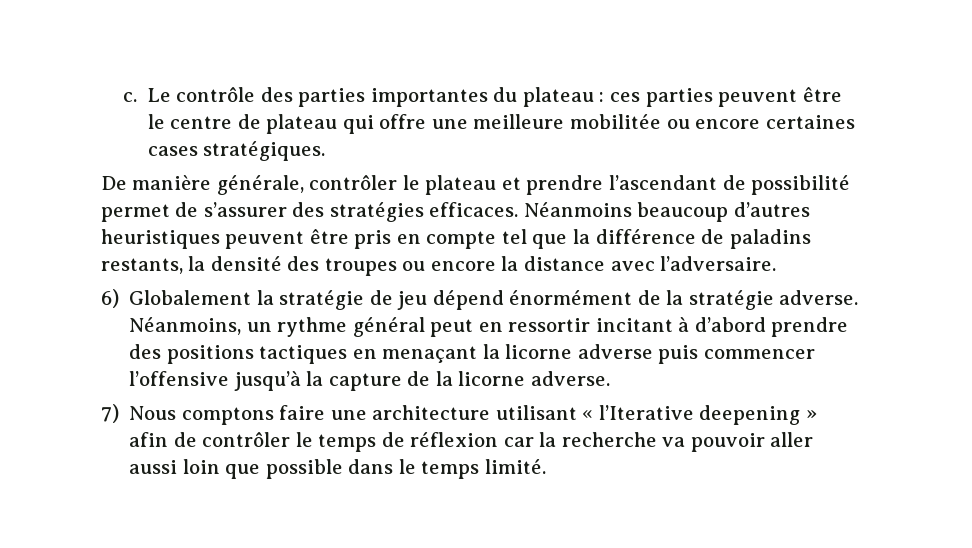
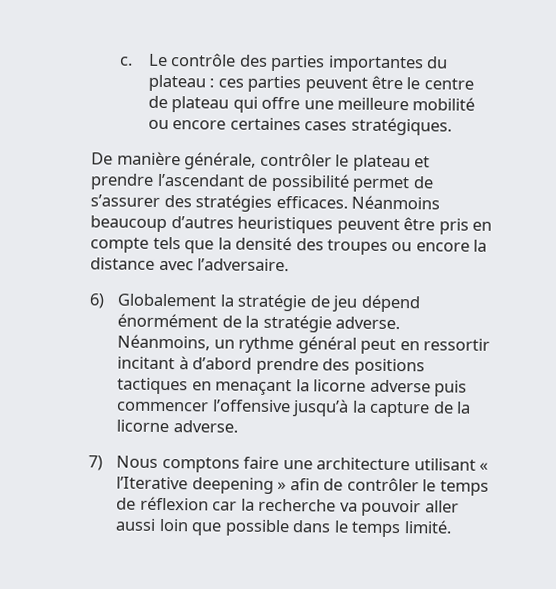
[570,114,662,129] mobilitée -> [412,97,476,111] mobilité
[501,229,527,244] tel -> [152,236,181,250] tels
[595,229,811,249] [100,256,206,274] différence de paladins restants, la -> (232, 243) none

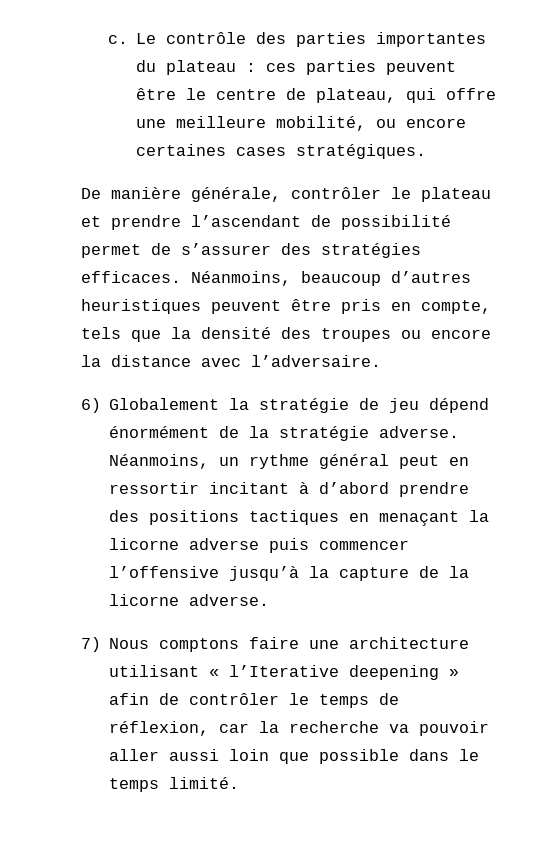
[171,96,230,113] plateau -> [315,88,396,103] plateau,
[412,97,476,111] mobilité -> [275,116,366,131] mobilité,
[351,195,441,210] Néanmoins -> [190,271,291,286] Néanmoins,
[90,237,150,253] compte -> [420,300,491,314] compte,
[139,496,209,511] réflexion -> [109,721,210,736] réflexion,

